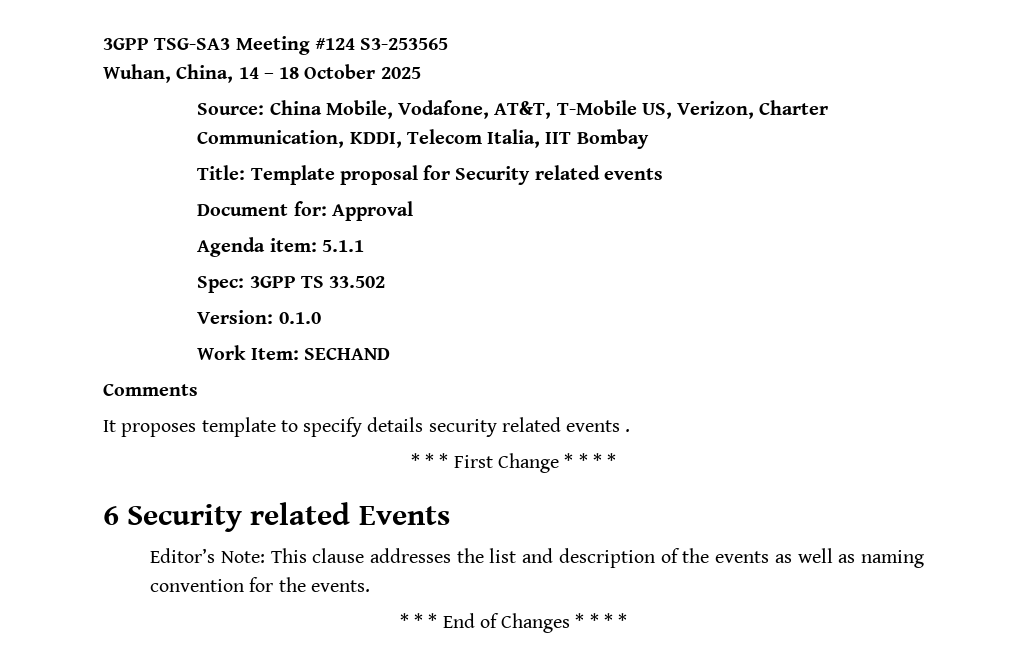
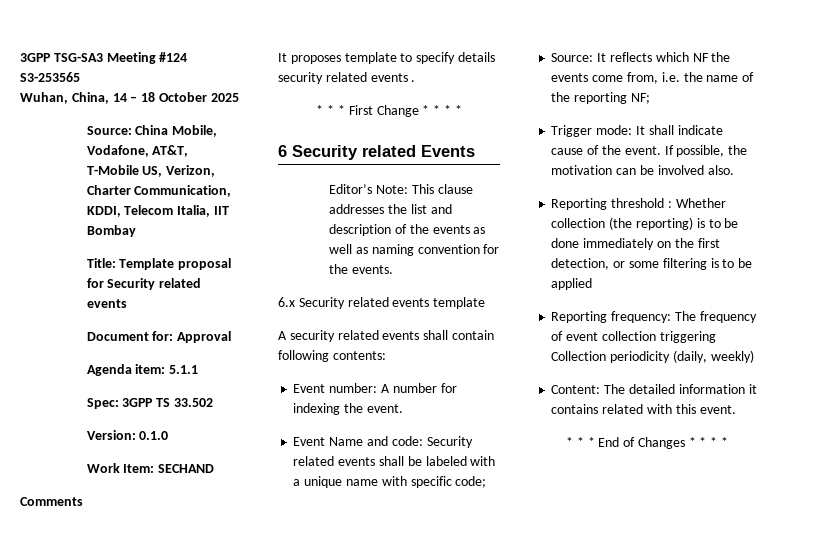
(370, 586) none -> [278,297,486,309] [278,330,494,342] [278,350,386,362] [293,383,457,393] [293,403,403,415] [293,436,473,448] [293,456,496,466] [293,476,487,488] [551,52,731,62] [551,72,755,84] [551,92,650,104] [551,125,723,137] [551,145,748,157] [551,165,734,175] [551,198,726,210] [551,217,739,230] [551,238,720,250] [551,258,753,270] [551,278,593,290] [551,311,757,323] [551,331,716,343] [551,350,754,363] [551,384,757,394] [551,404,736,414] // 6.x Security related events template // A security related events shall contain following contents: // Event number: A number for indexing the event. // Event Name and code: Security related events shall be labeled with a unique name with specific code; // Source: It reflects which NF the events come from, i.e. the name of the reporting NF; // Trigger mode: It shall indicate cause of the event. If possible, the motivation can be involved also. // Reporting threshold : Whether collection (the reporting) is to be done immediately on the first detection, or some filtering is to be applied // Reporting frequency: The frequency of event collection triggering Collection periodicity (daily, weekly) // Content: The detailed information it contains related with this event.

